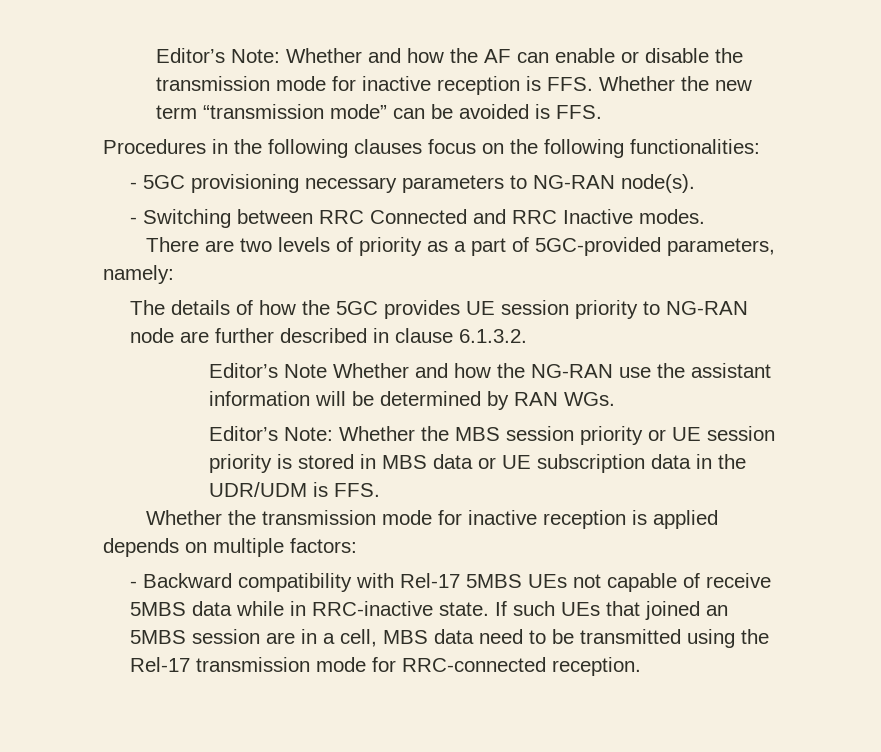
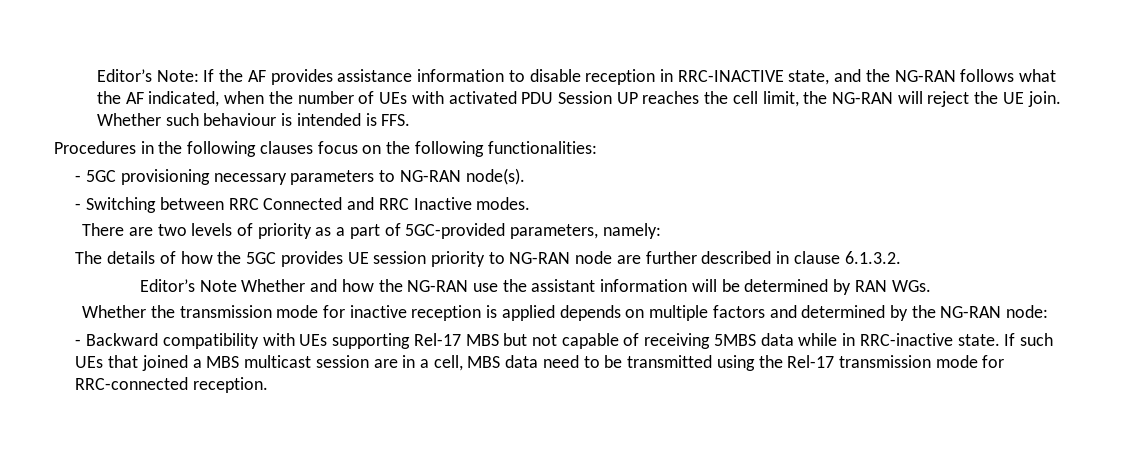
[156,48,744,63] [156,76,753,95] [156,104,530,119] Editor’s Note: Whether and how the AF can enable or disable the transmission mode for inactive reception is FFS. Whether the new term “transmission mode” can be avoided -> [96,69,1057,85] [96,91,1061,107] [96,113,361,126] Editor’s Note: If the AF provides assistance information to disable reception in RRC-INACTIVE state, and the NG-RAN follows what the AF indicated, when the number of UEs with activated PDU Session UP reaches the cell limit, the NG-RAN will reject the UE join. Whether such behaviour is intended
[209,426,776,445] [209,454,747,473] [209,482,381,497] // Editor’s Note: Whether the MBS session priority or UE session priority is stored in MBS data or UE subscription data in the UDR/UDM is FFS. -> (931, 286) none
[290,538,357,553] factors: -> [712,305,1049,321] factors and determined by the NG-RAN node:
[399,573,567,588] Rel-17 5MBS UEs -> [299,333,528,349] UEs supporting Rel-17 MBS but
[705,573,771,588] receive -> [644,333,711,349] receiving
[705,605,728,616] [129,630,186,644] an 5MBS -> [192,355,312,368] a MBS multicast

